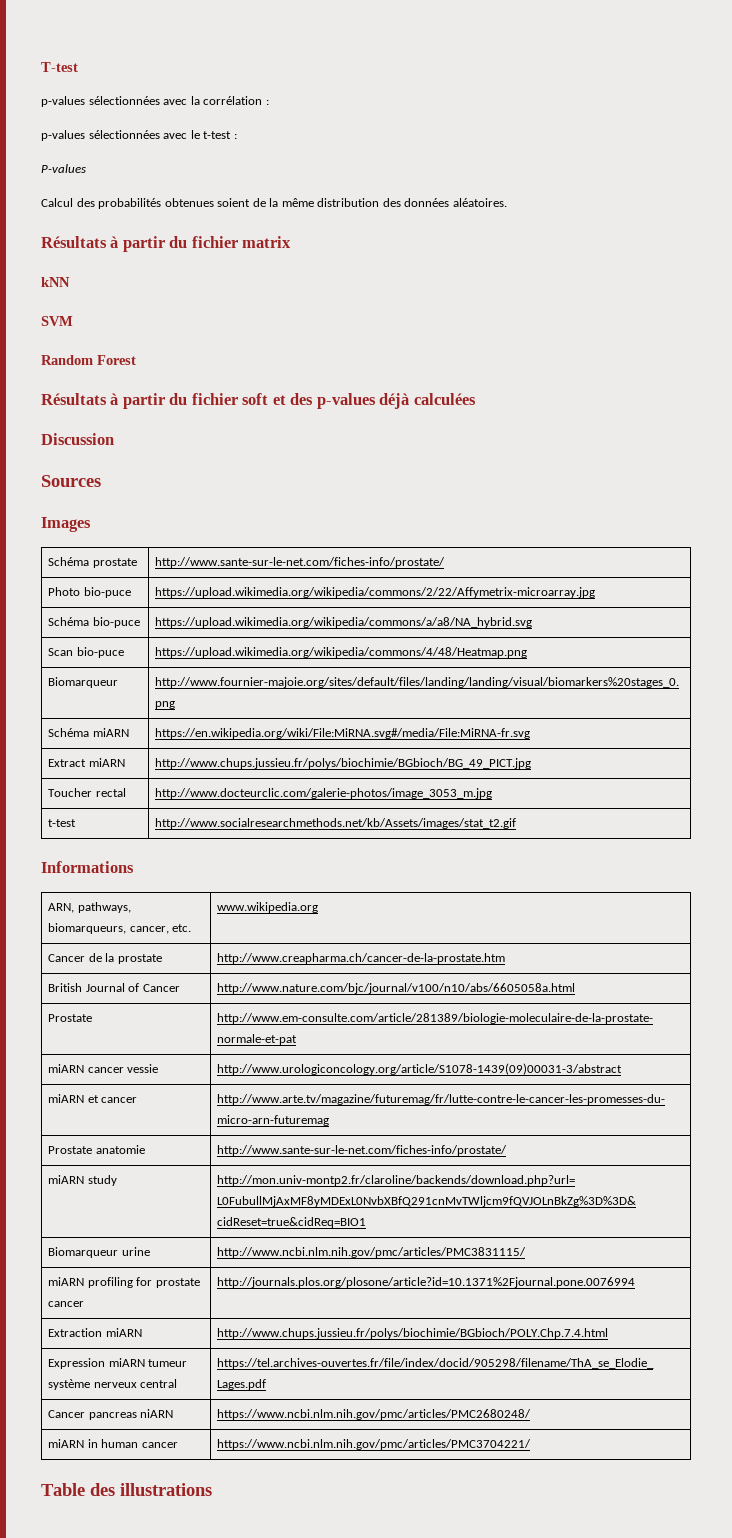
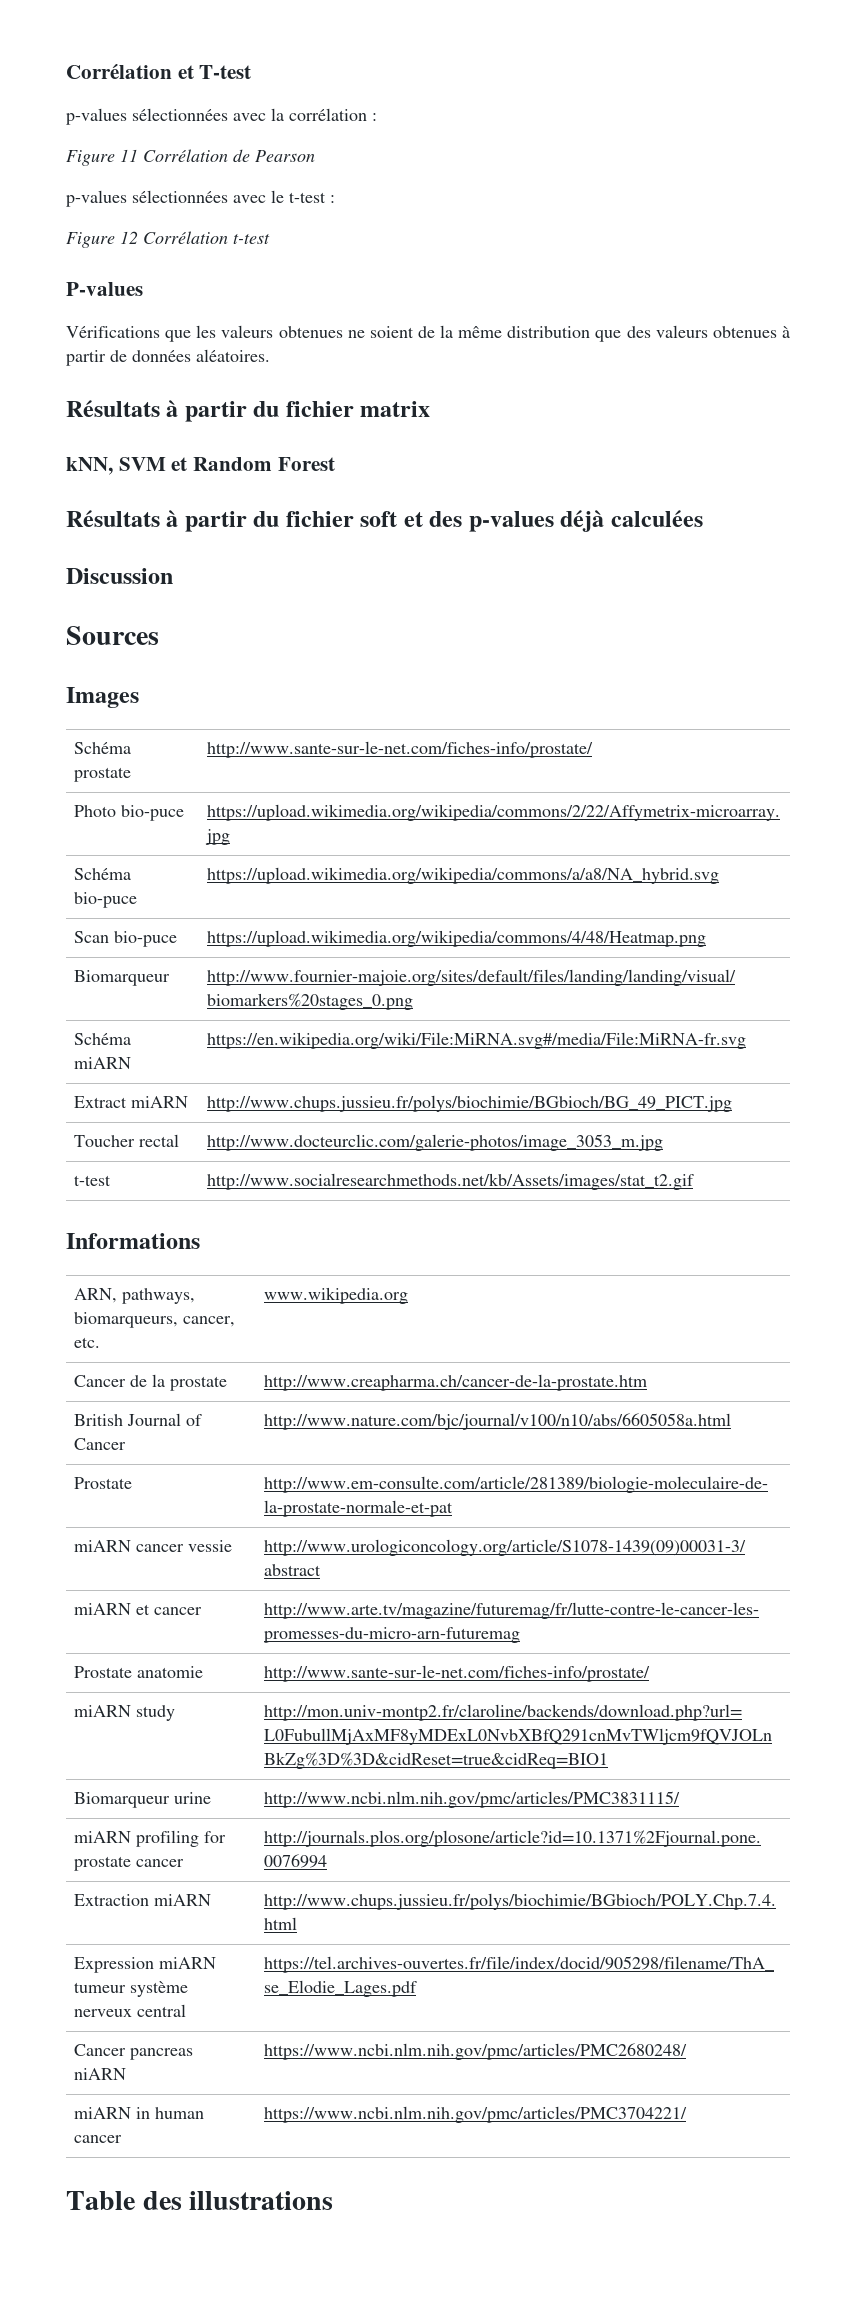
(41, 67) none -> [66,63,194,79] Corrélation et
(269, 102) none -> [66,149,315,166] // Figure 11 Corrélation de Pearson
[41,164,86,173] [41,198,214,209] P-values // Calcul des probabilités obtenues -> [66,231,270,248] [66,282,143,296] [66,325,365,342] Figure 12 Corrélation t-test // P-values // Vérifications que les valeurs obtenues ne
[382,198,401,207] des -> [595,325,790,342] [66,350,127,366] que des valeurs obtenues à partir de
[41,277,70,287] kNN // -> [66,457,113,475] kNN,
(73, 321) // -> [171,457,188,471] et

